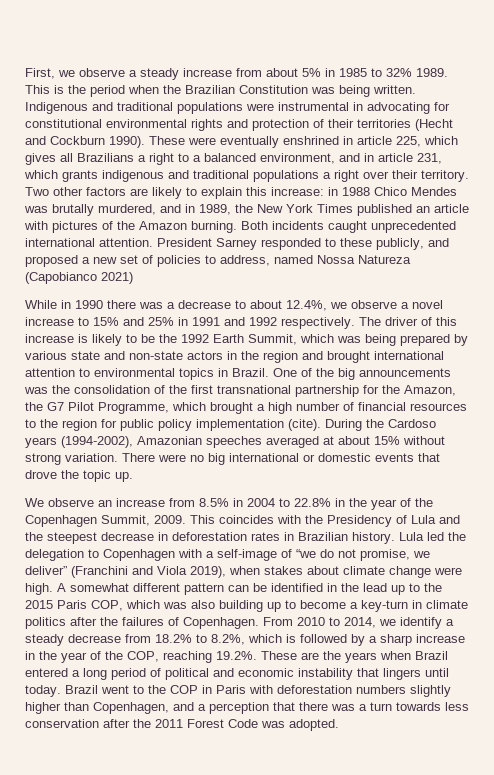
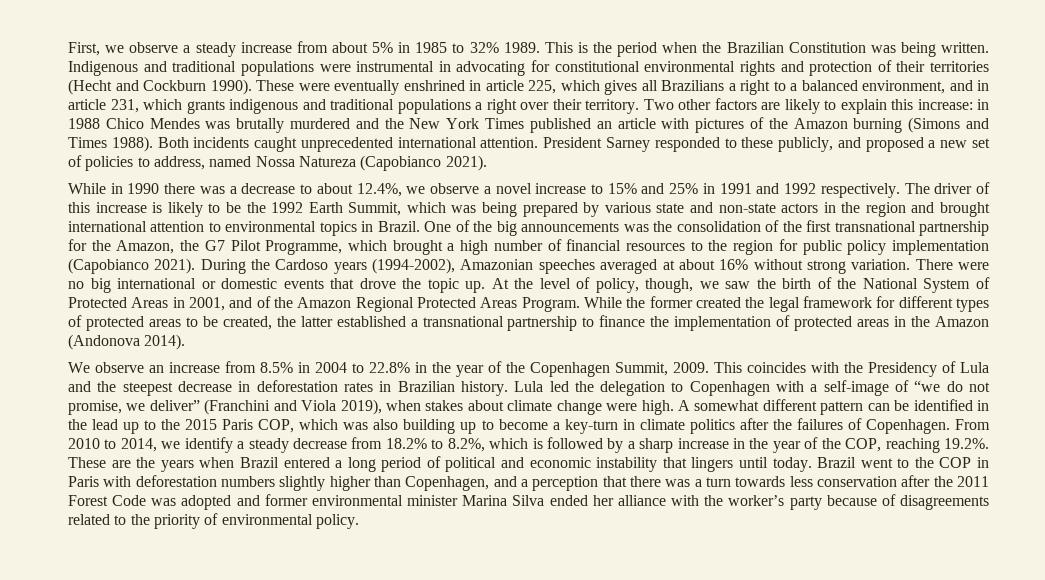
[98,204,231,215] murdered, and in 1989, -> [290,118,379,129] murdered and
[191,221,237,233] burning. -> [853,117,990,133] [68,136,153,152] burning (Simons and Times 1988).
[101,272,133,284] 2021) -> [445,155,487,171] 2021).
[288,419,321,431] (cite). -> [68,258,196,274] (Capobianco 2021).
[374,436,400,445] 15% -> [719,259,749,270] 16%
(133, 477) none -> [491,277,990,293] [68,296,990,312] [68,315,990,331] [68,334,186,350] At the level of policy, though, we saw the birth of the National System of Protected Areas in 2001, and of the Amazon Regional Protected Areas Program. While the former created the legal framework for different types of protected areas to be created, the latter established a transnational partnership to finance the implementation of protected areas in the Amazon (Andonova 2014).
[289,719,339,731] adopted. -> [181,494,989,510] [68,513,359,529] adopted and former environmental minister Marina Silva ended her alliance with the worker’s party because of disagreements related to the priority of environmental policy.

